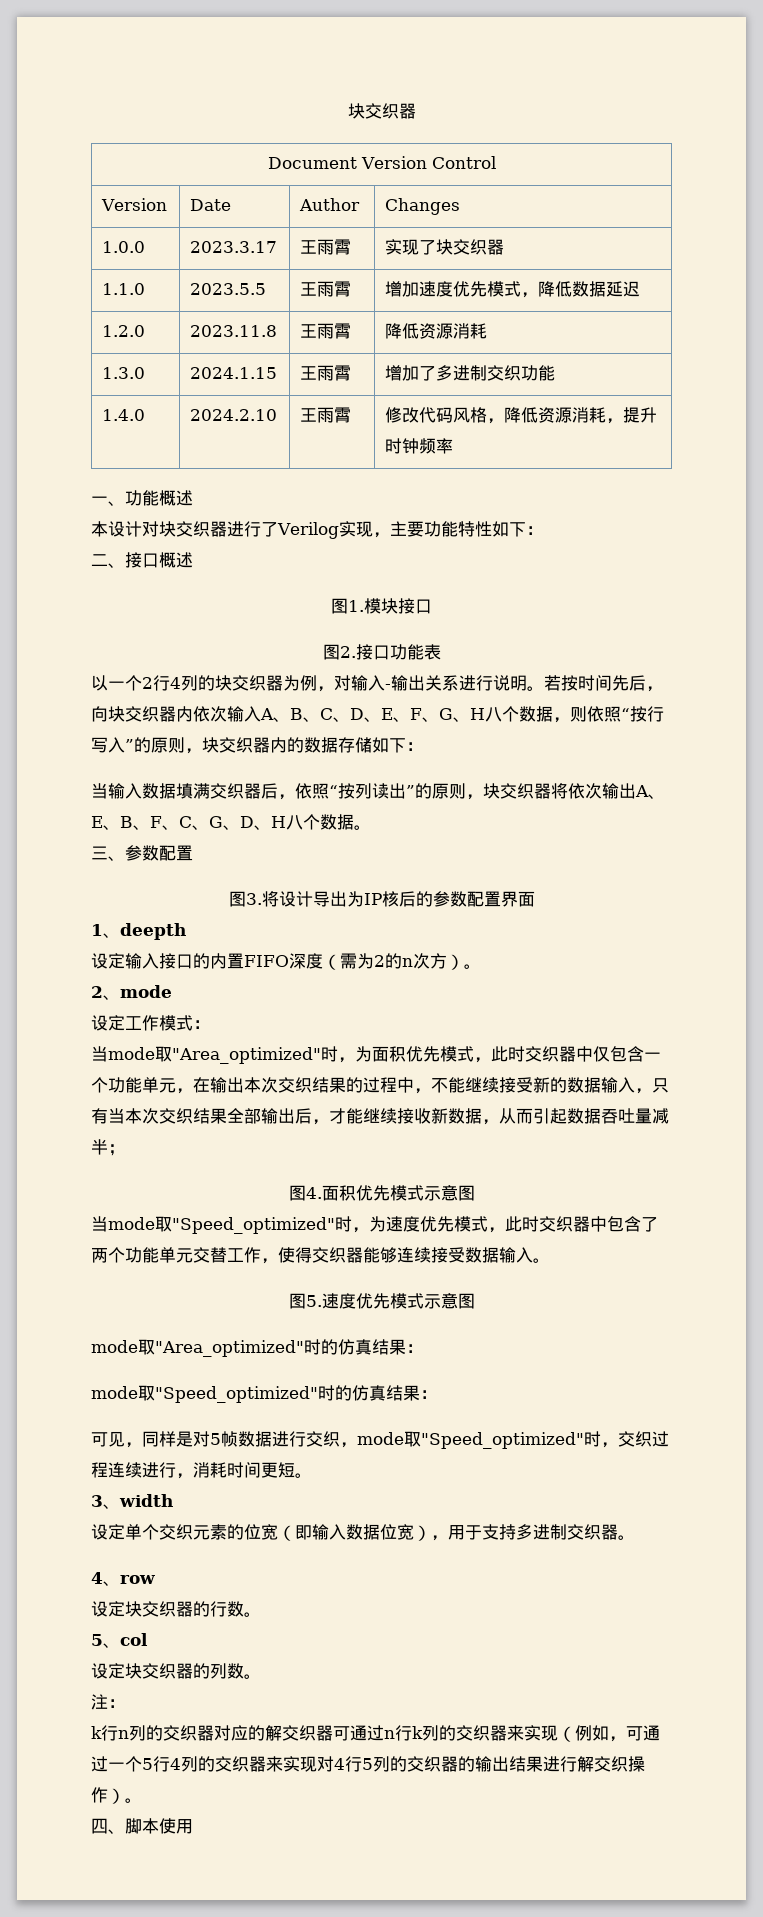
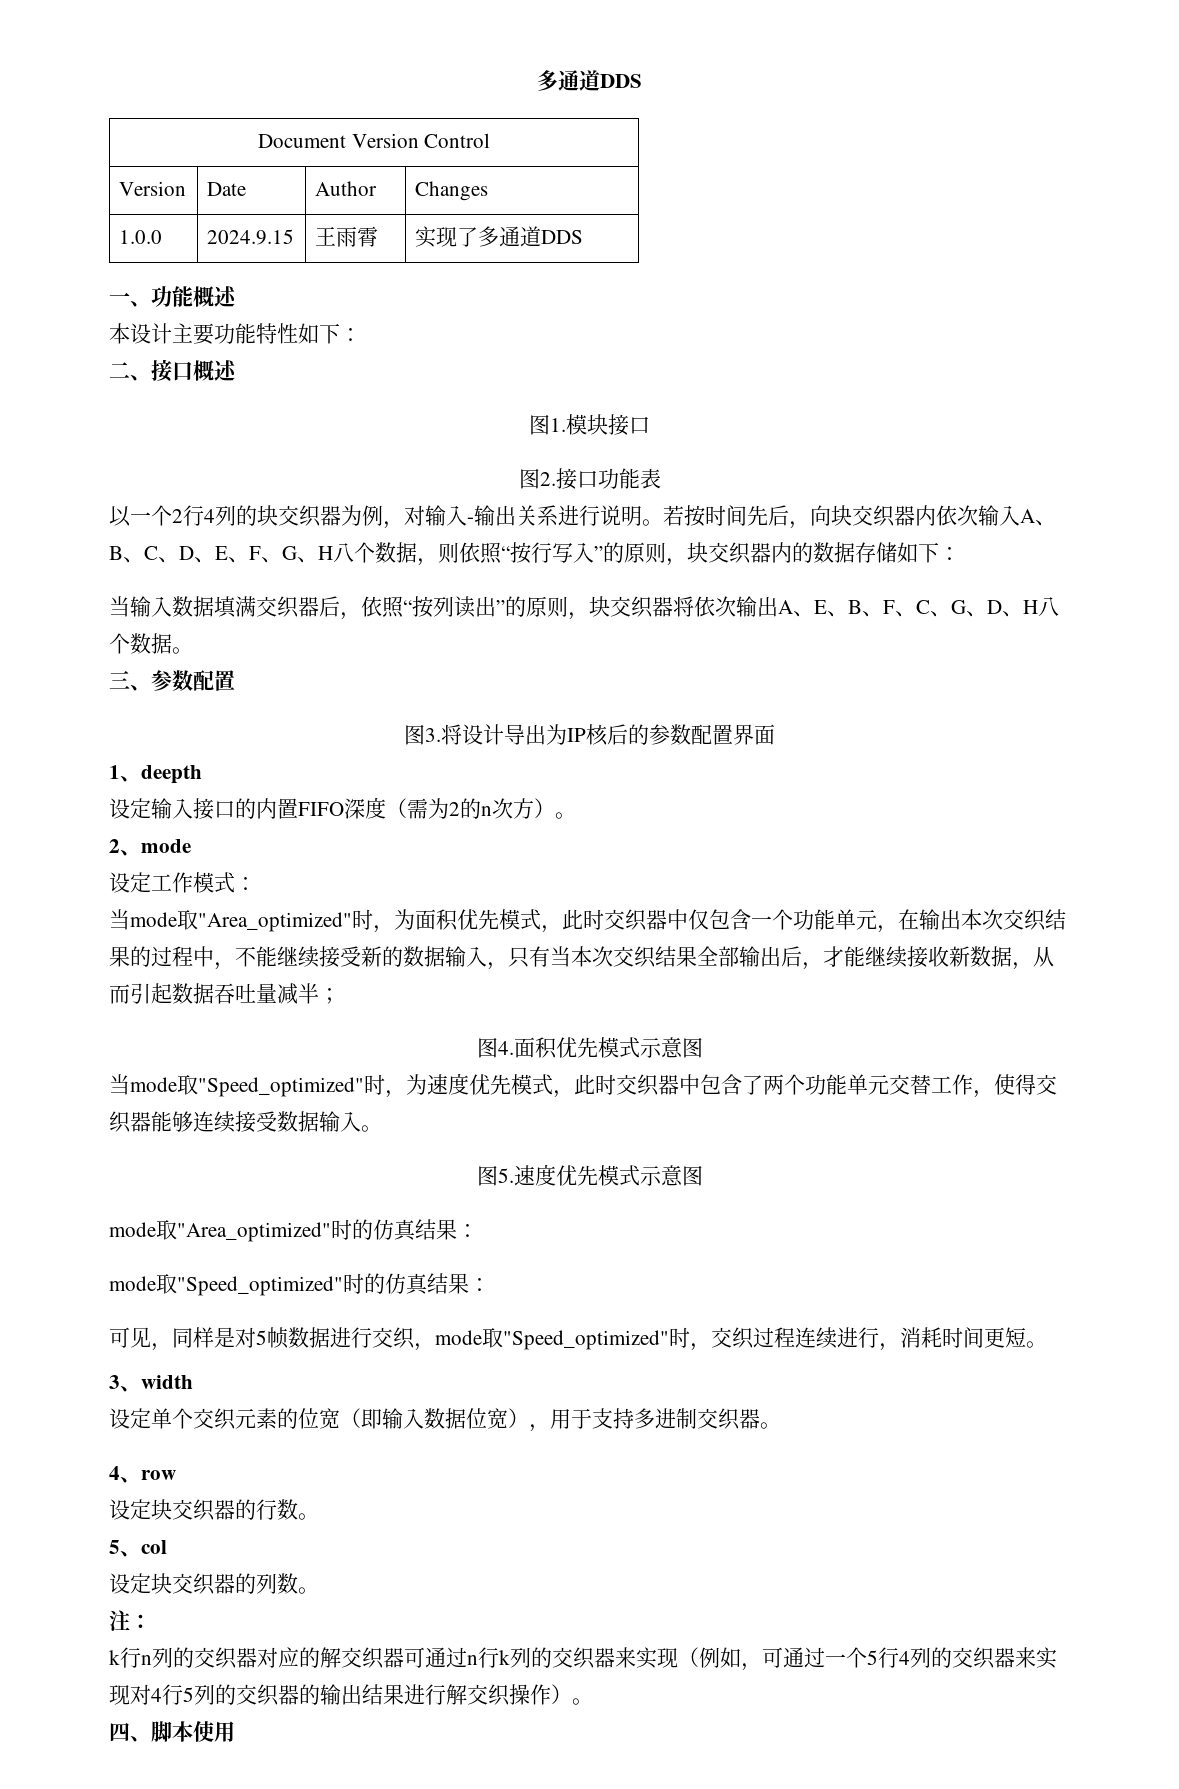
[347,103,416,119] 块交织器 -> [537,70,642,91] 多通道DDS
[190,241,278,253] 2023.3.17 -> [207,229,295,245] 2024.9.15
[436,239,505,255] [102,283,146,295] [190,283,267,295] [300,281,352,297] [385,281,641,298] [102,325,146,337] [190,325,278,337] [300,323,352,339] [385,323,488,339] [102,367,146,379] [190,367,278,379] [300,365,352,381] [385,365,556,381] [102,409,146,421] [190,409,278,421] [300,407,352,423] [385,407,658,424] [385,438,454,454] 块交织器 // 1.1.0 | 2023.5.5 | 王雨霄 | 增加速度优先模式，降低数据延迟 // 1.2.0 | 2023.11.8 | 王雨霄 | 降低资源消耗 // 1.3.0 | 2024.1.15 | 王雨霄 | 增加了多进制交织功能 // 1.4.0 | 2024.2.10 | 王雨霄 | 修改代码风格，降低资源消耗，提升时钟频率 -> [478,226,584,247] 多通道DDS
[142,521,390,539] 对块交织器进行了Verilog实现， -> (172, 333) none

